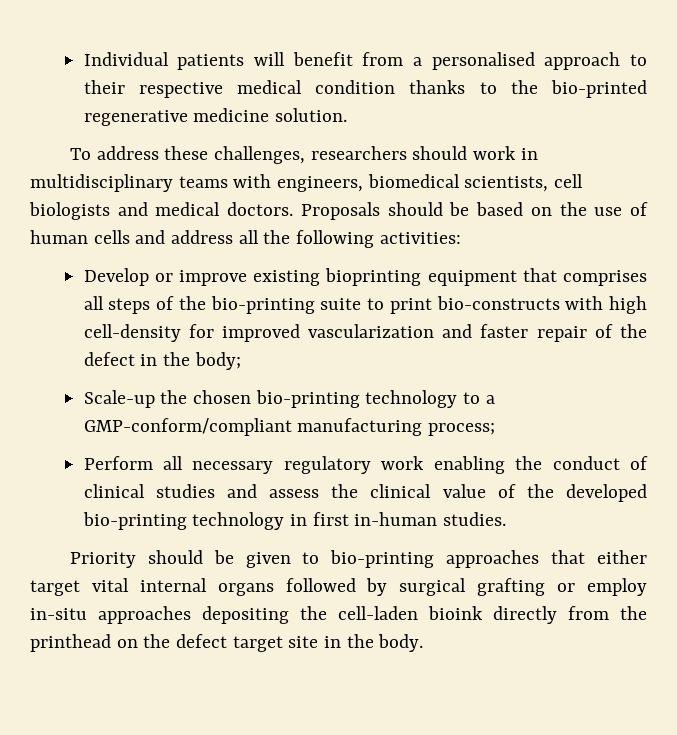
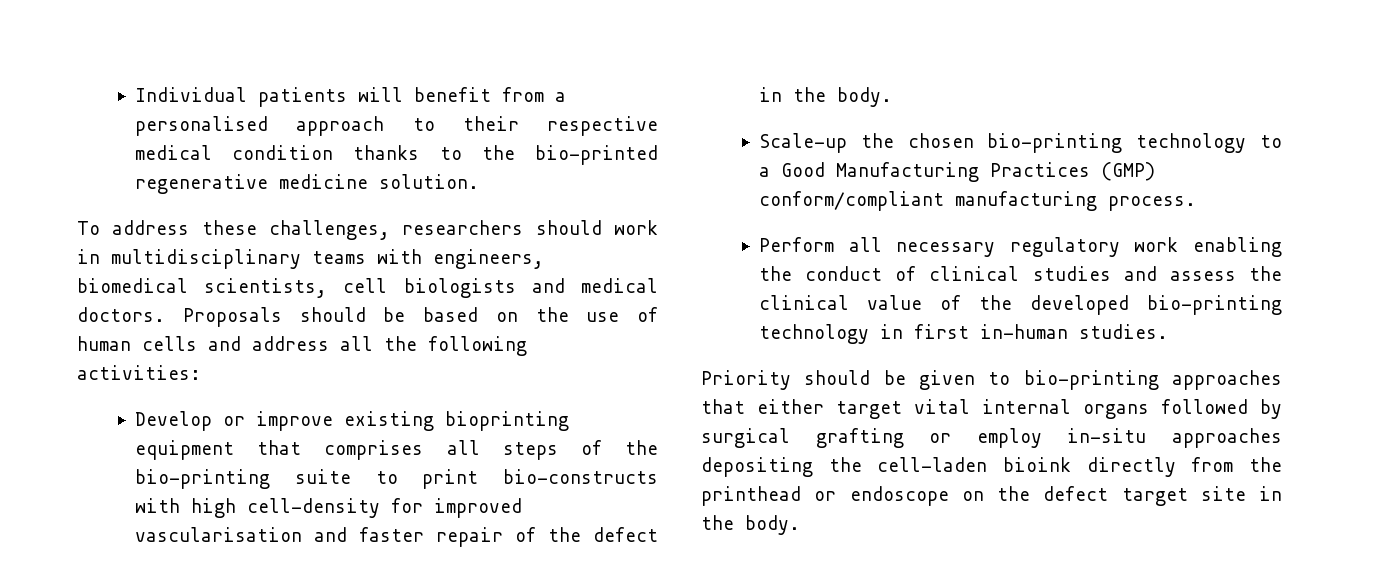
[308,324,435,338] vascularization -> [135,527,303,542] vascularisation
[194,352,241,370] body; -> [837,87,893,107] body.
[83,418,495,436] GMP-conform/compliant manufacturing process; -> [781,162,1156,182] [759,191,1197,211] Good Manufacturing Practices (GMP) conform/compliant manufacturing process.
(111, 643) none -> [814,486,949,506] or endoscope

